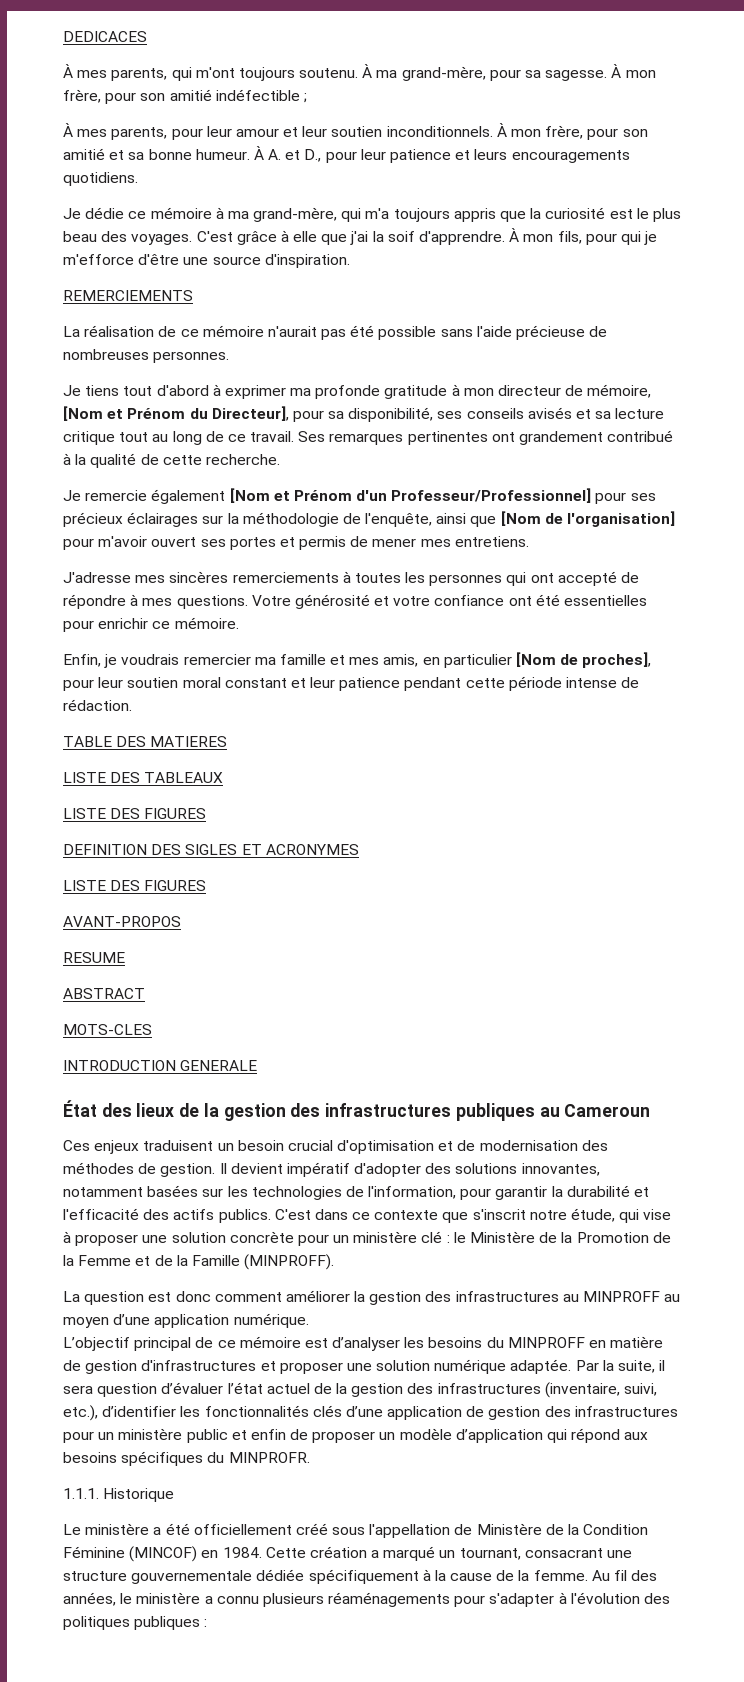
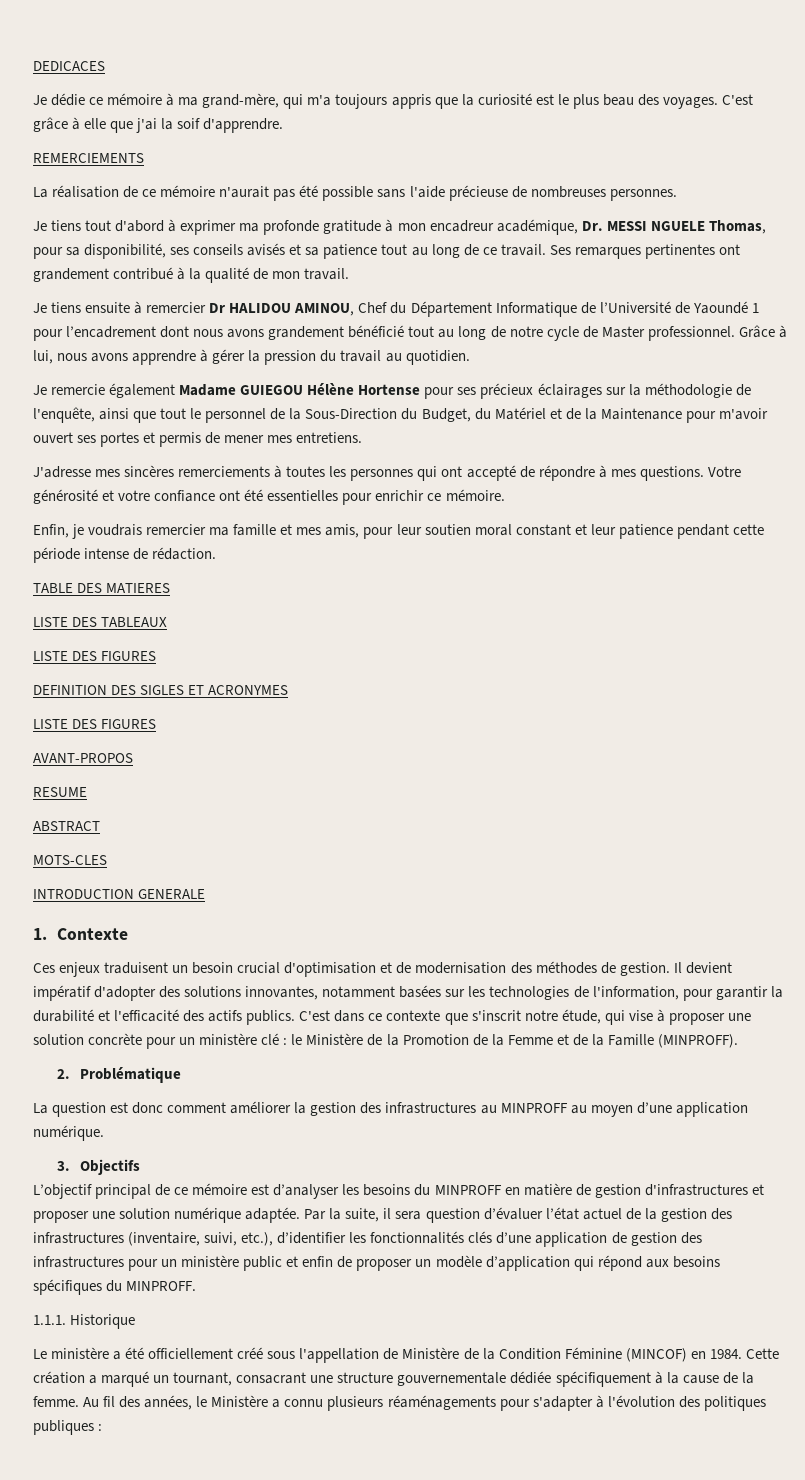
[63,64,656,81] [63,89,307,104] [63,123,648,140] [63,146,630,163] [63,172,138,186] // À mes parents, qui m'ont toujours soutenu. À ma grand-mère, pour sa sagesse. À mon frère, pour son amitié indéfectible ; // À mes parents, pour leur amour et leur soutien inconditionnels. À mon frère, pour son amitié et sa bonne humeur. À A. et D., pour leur patience et leurs encouragements quotidiens. -> (105, 66) none
[509,228,658,245] [63,254,350,268] À mon fils, pour qui je m'efforce d'être une source d'inspiration. -> (284, 125) none
[498,384,652,398] [63,406,289,421] directeur de mémoire, [Nom et Prénom du Directeur], -> [429,219,766,235] encadreur académique, Dr. MESSI NGUELE Thomas,
[615,408,665,419] [63,431,115,445] lecture critique -> [323,244,378,259] patience
[162,454,280,465] [63,488,592,504] cette recherche. // Je remercie également [Nom et Prénom d'un Professeur/Professionnel] -> [272,268,350,280] [33,301,759,317] [33,325,787,341] [33,349,470,365] [33,383,421,398] mon travail. // Je tiens ensuite à remercier Dr HALIDOU AMINOU, Chef du Département Informatique de l’Université de Yaoundé 1 pour l’encadrement dont nous avons grandement bénéficié tout au long de notre cycle de Master professionnel. Grâce à lui, nous avons apprendre à gérer la pression du travail au quotidien. // Je remercie également Madame GUIEGOU Hélène Hortense
[500,511,676,527] [Nom de l'organisation] -> [160,407,682,423] tout le personnel de la Sous-Direction du Budget, du Matériel et de la Maintenance
[422,652,652,668] en particulier [Nom de proches], -> (360, 531) none
[63,1100,651,1121] État des lieux de la gestion des infrastructures publiques au Cameroun -> [33,928,128,940] 1. Contexte
(335, 1262) none -> [56,1067,182,1083] // 2. Problématique
(309, 1320) none -> [56,1159,141,1175] // 3. Objectifs
[228,1452,310,1463] MINPROFR. -> [126,1281,197,1291] MINPROFF.
[136,1592,201,1604] ministère -> [211,1395,269,1407] Ministère

